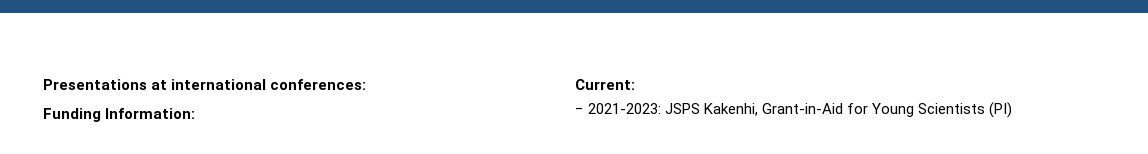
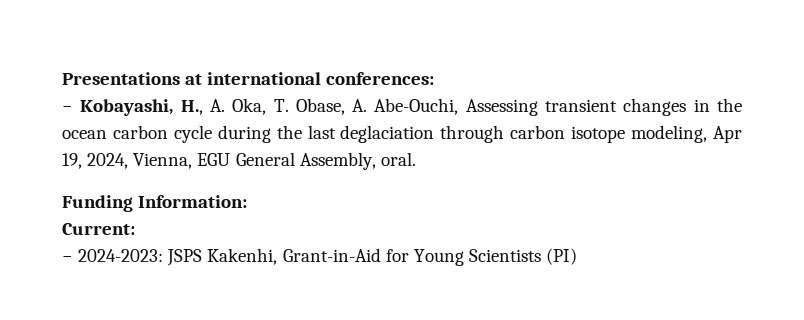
(367, 84) none -> [62,98,742,116] [62,125,742,143] [62,152,416,170] // − Kobayashi, H., A. Oka, T. Obase, A. Abe-Ouchi, Assessing transient changes in the ocean carbon cycle during the last deglaciation through carbon isotope modeling, Apr 19, 2024, Vienna, EGU General Assembly, oral.
[588,103,662,114] 2021-2023: -> [78,249,164,262] 2024-2023:

